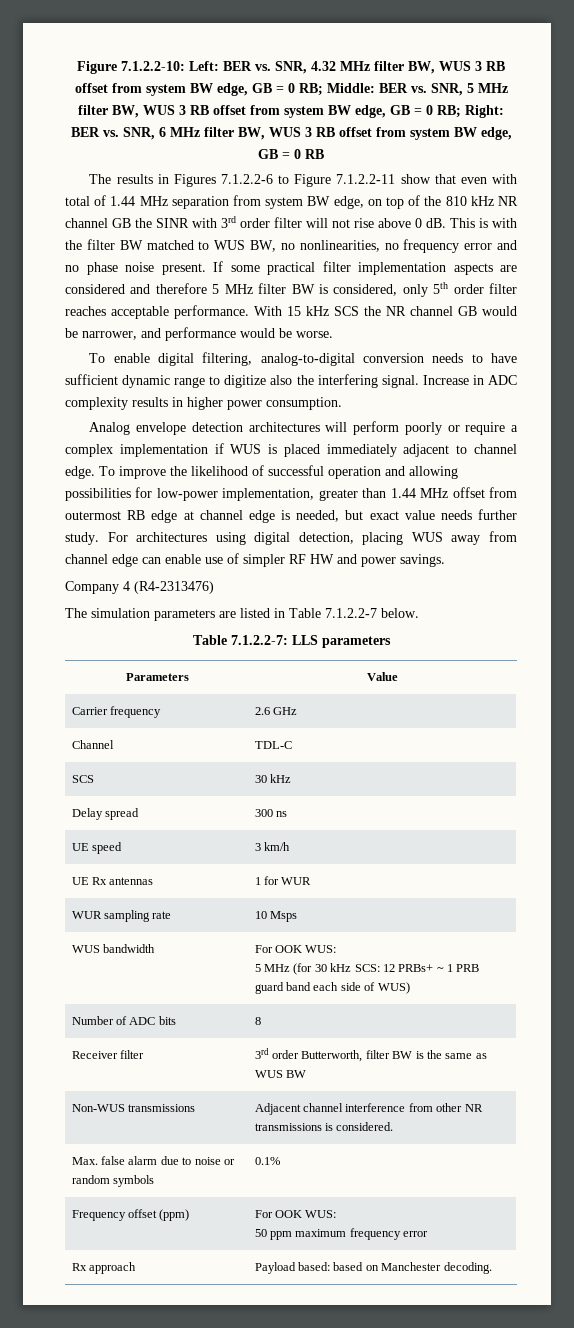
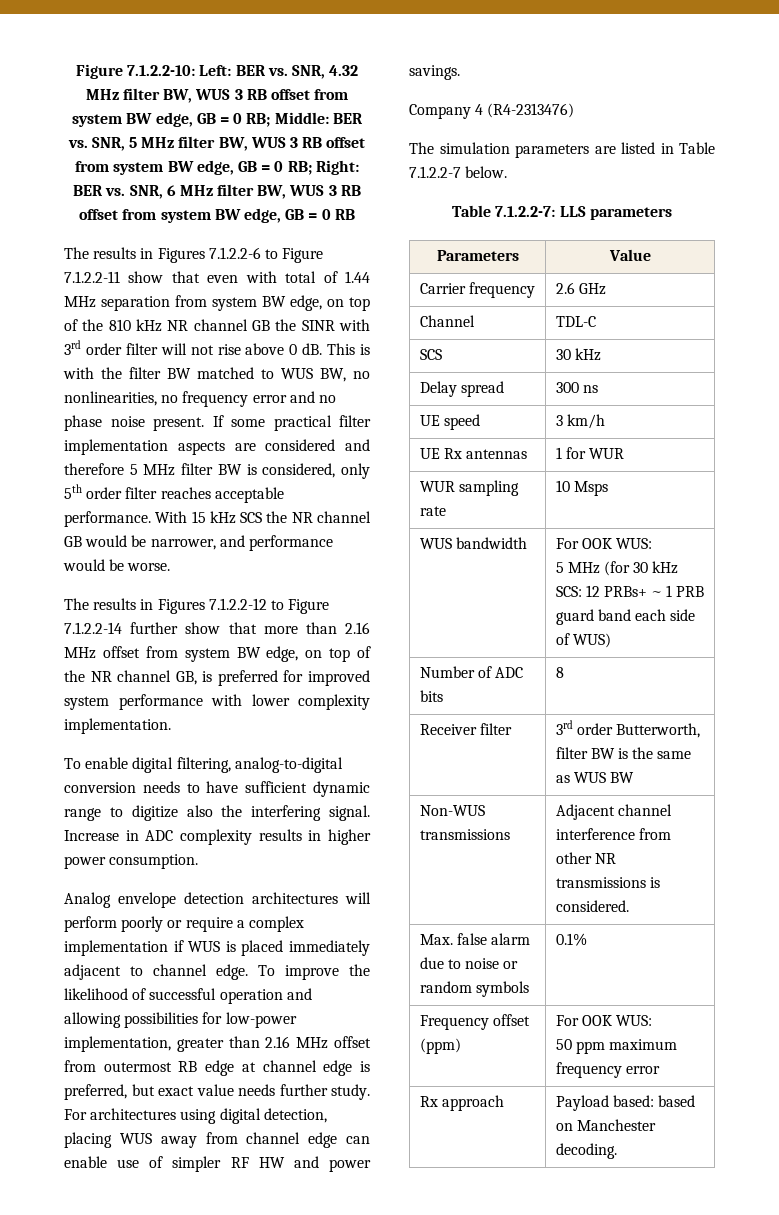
(333, 334) none -> [64,598,330,614] [64,622,370,634] [64,646,371,662] [64,670,370,686] [64,694,370,710] [64,718,171,734] // The results in Figures 7.1.2.2-12 to Figure 7.1.2.2-14 further show that more than 2.16 MHz offset from system BW edge, on top of the NR channel GB, is preferred for improved system performance with lower complexity implementation.
[390,488,416,498] 1.44 -> [265,1036,291,1048] 2.16
[296,510,340,522] needed, -> [64,1084,127,1100] preferred,

